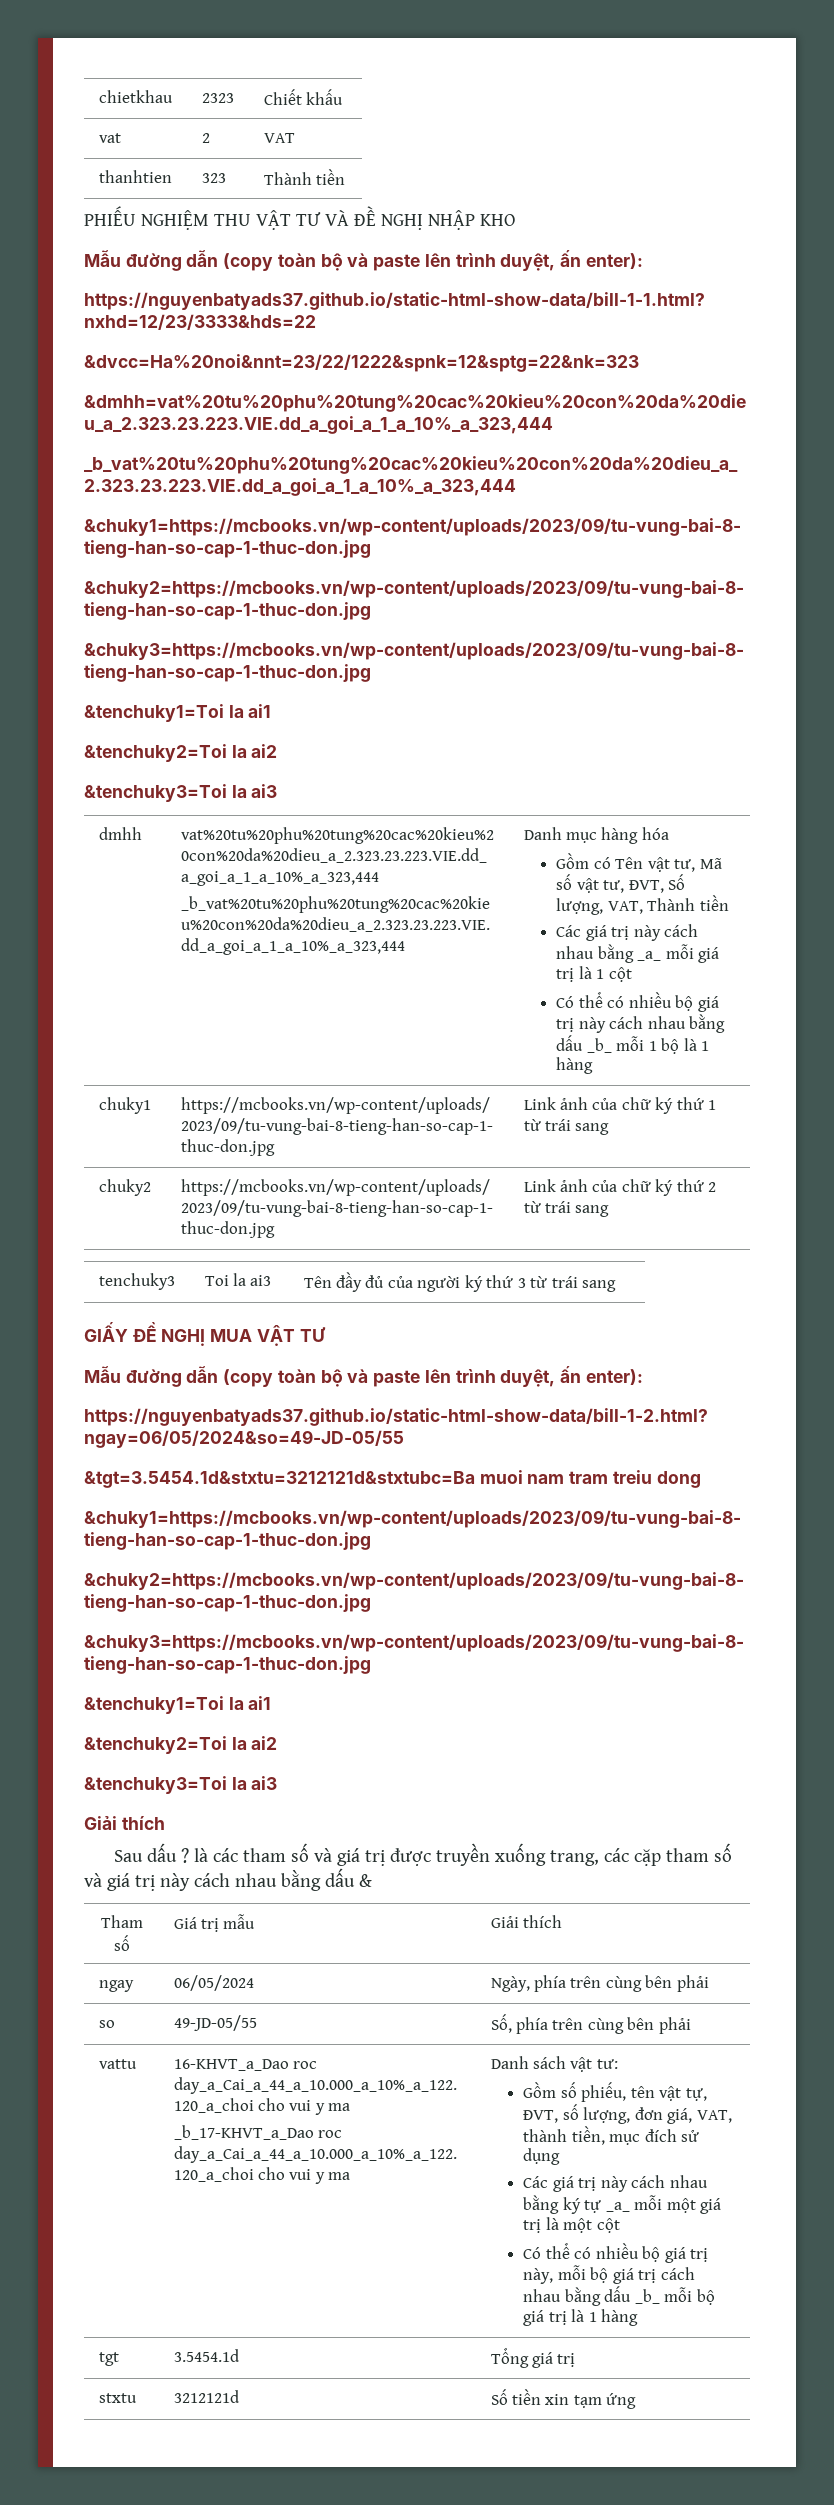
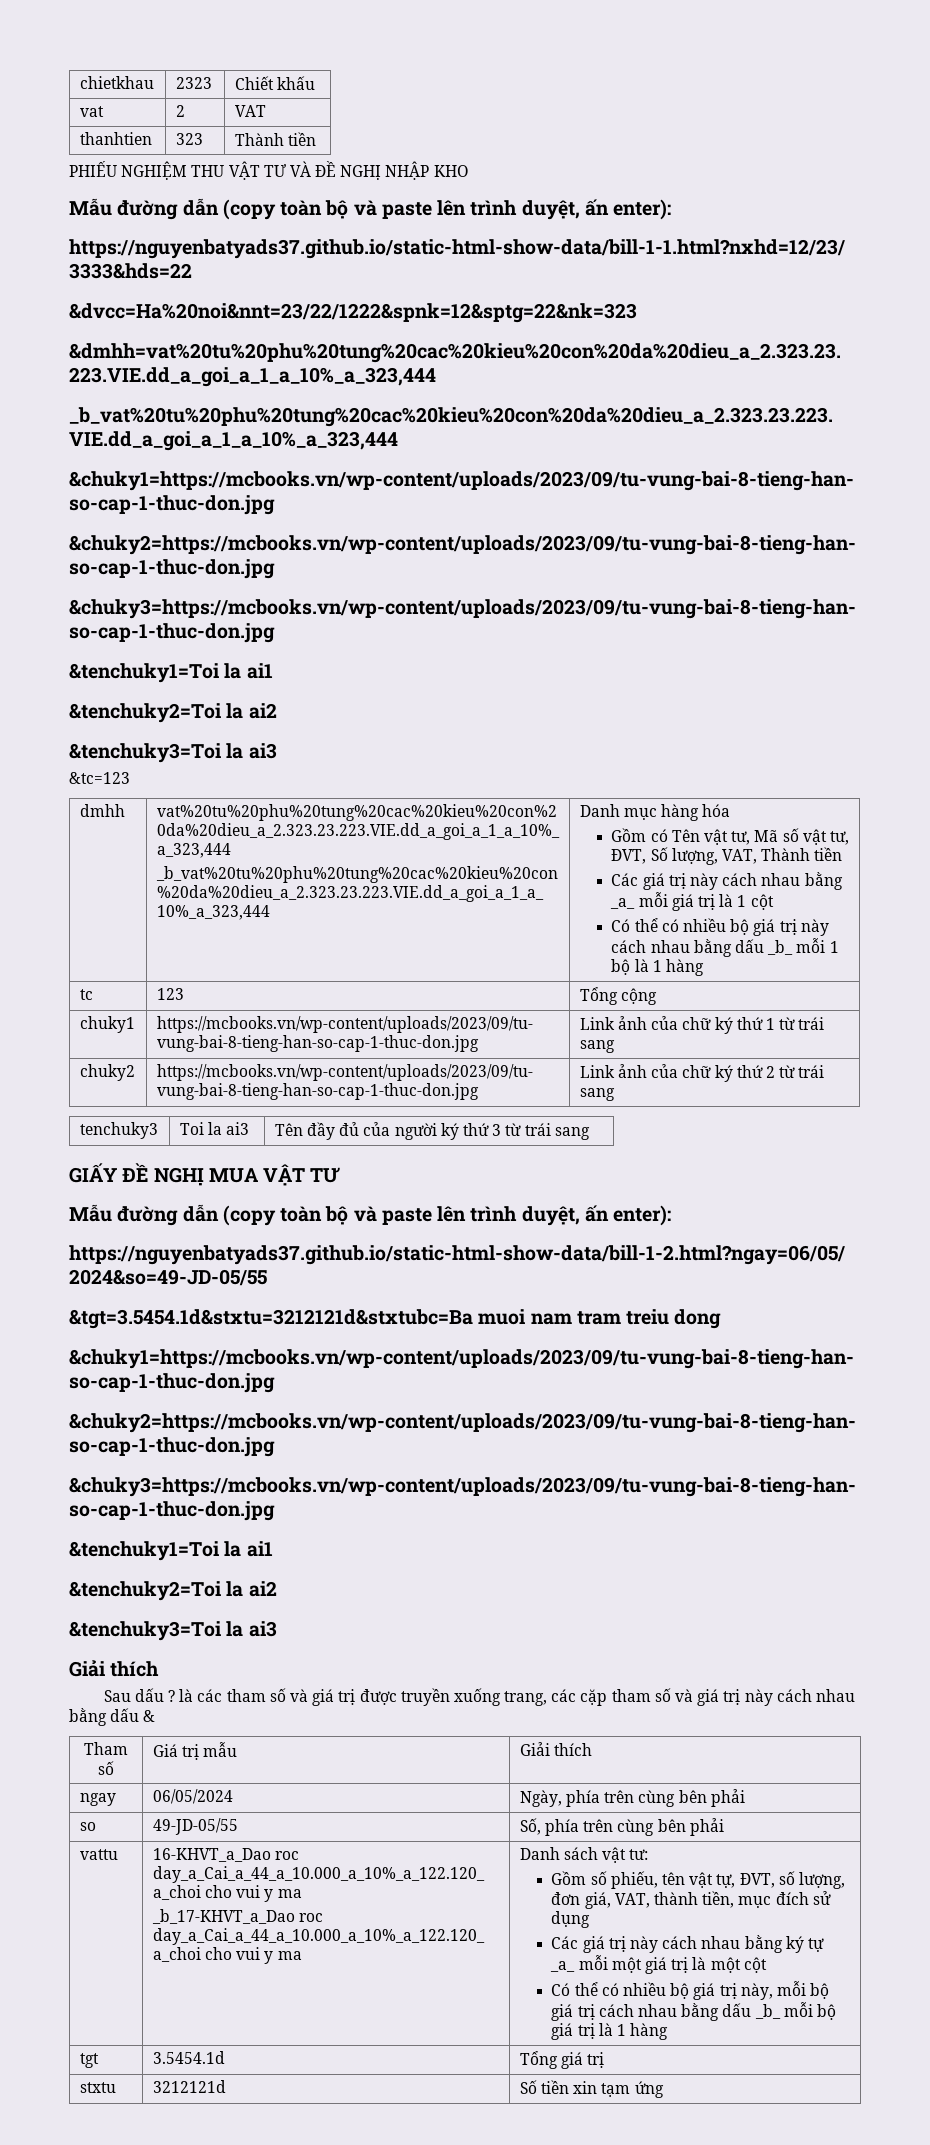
(278, 791) none -> [69,772,130,784] // &tc=123
(594, 1065) none -> [79,989,93,1000] [156,988,184,1000] [579,987,658,1005] // tc | 123 | Tổng cộng

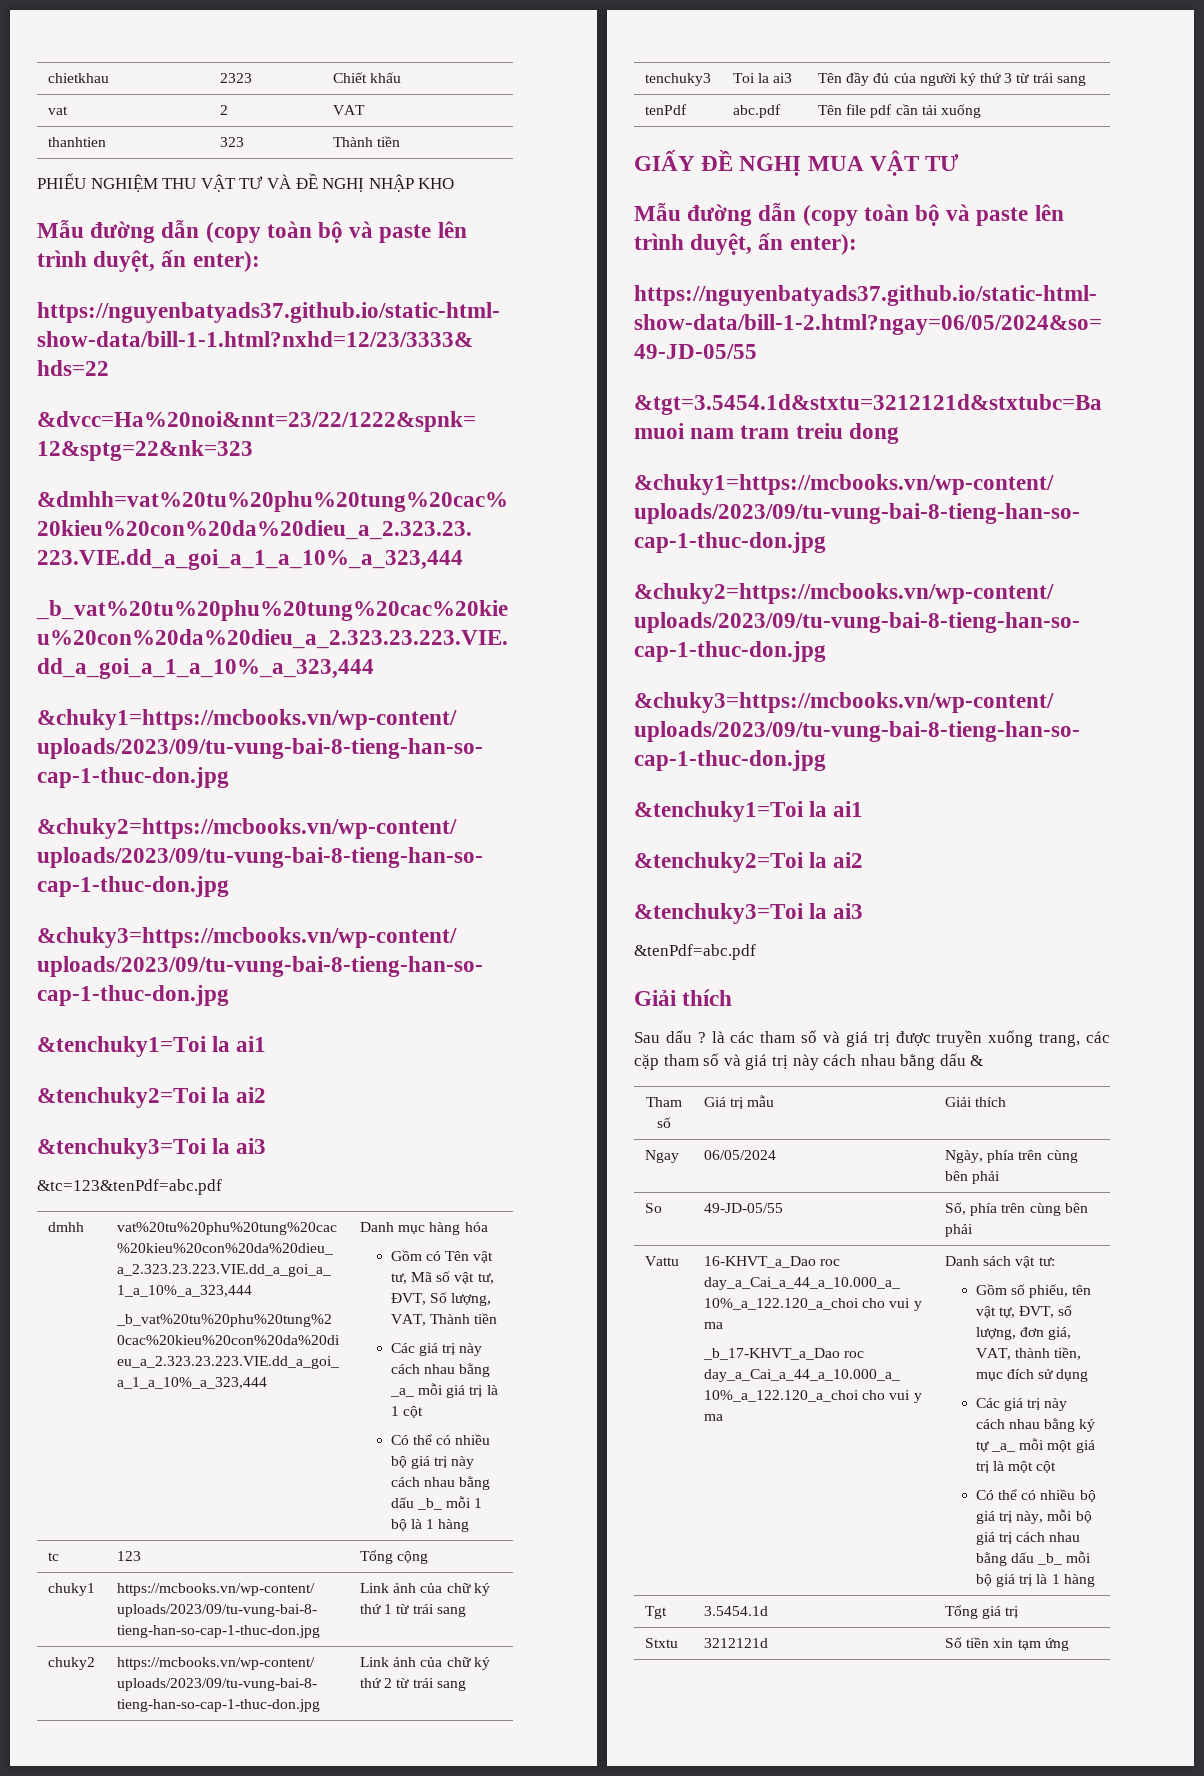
[69,772,130,784] &tc=123 -> [37,1179,222,1195] &tc=123&tenPdf=abc.pdf
(590, 1133) none -> [644,104,687,115] [732,104,781,118] [817,104,981,118] // tenPdf | abc.pdf | Tên file pdf cần tải xuống
(277, 1629) none -> [634,944,756,960] // &tenPdf=abc.pdf
[79,1793,116,1806] ngay -> [644,1150,679,1163] Ngay
[79,1822,96,1831] so -> [644,1203,662,1213] So
[79,1849,118,1860] vattu -> [644,1256,679,1266] Vattu
[79,2053,99,2068] tgt -> [644,1606,667,1619] Tgt
[79,2082,116,2093] stxtu -> [644,1638,678,1648] Stxtu

